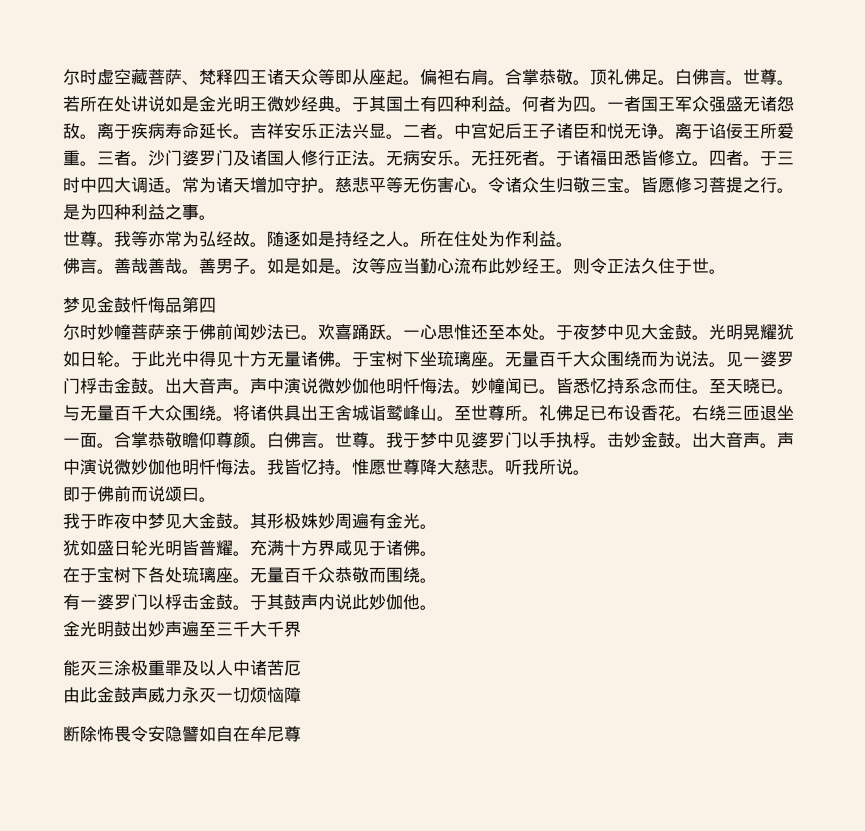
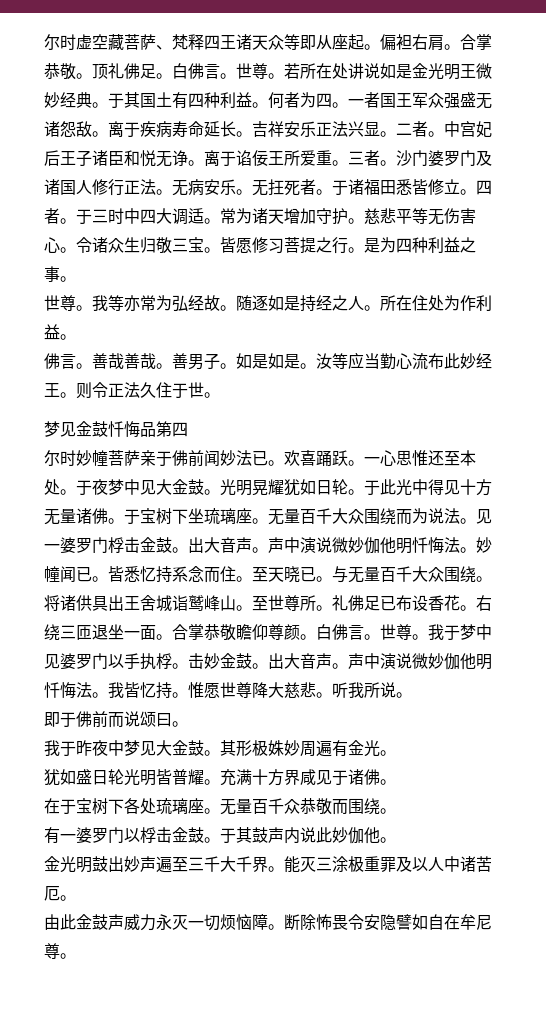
(301, 629) // -> [268,866,284,872] 。
(301, 668) none -> [60,895,76,901] 。
(301, 695) // -> [268,924,284,930] 。
(301, 734) none -> [60,953,76,959] 。

